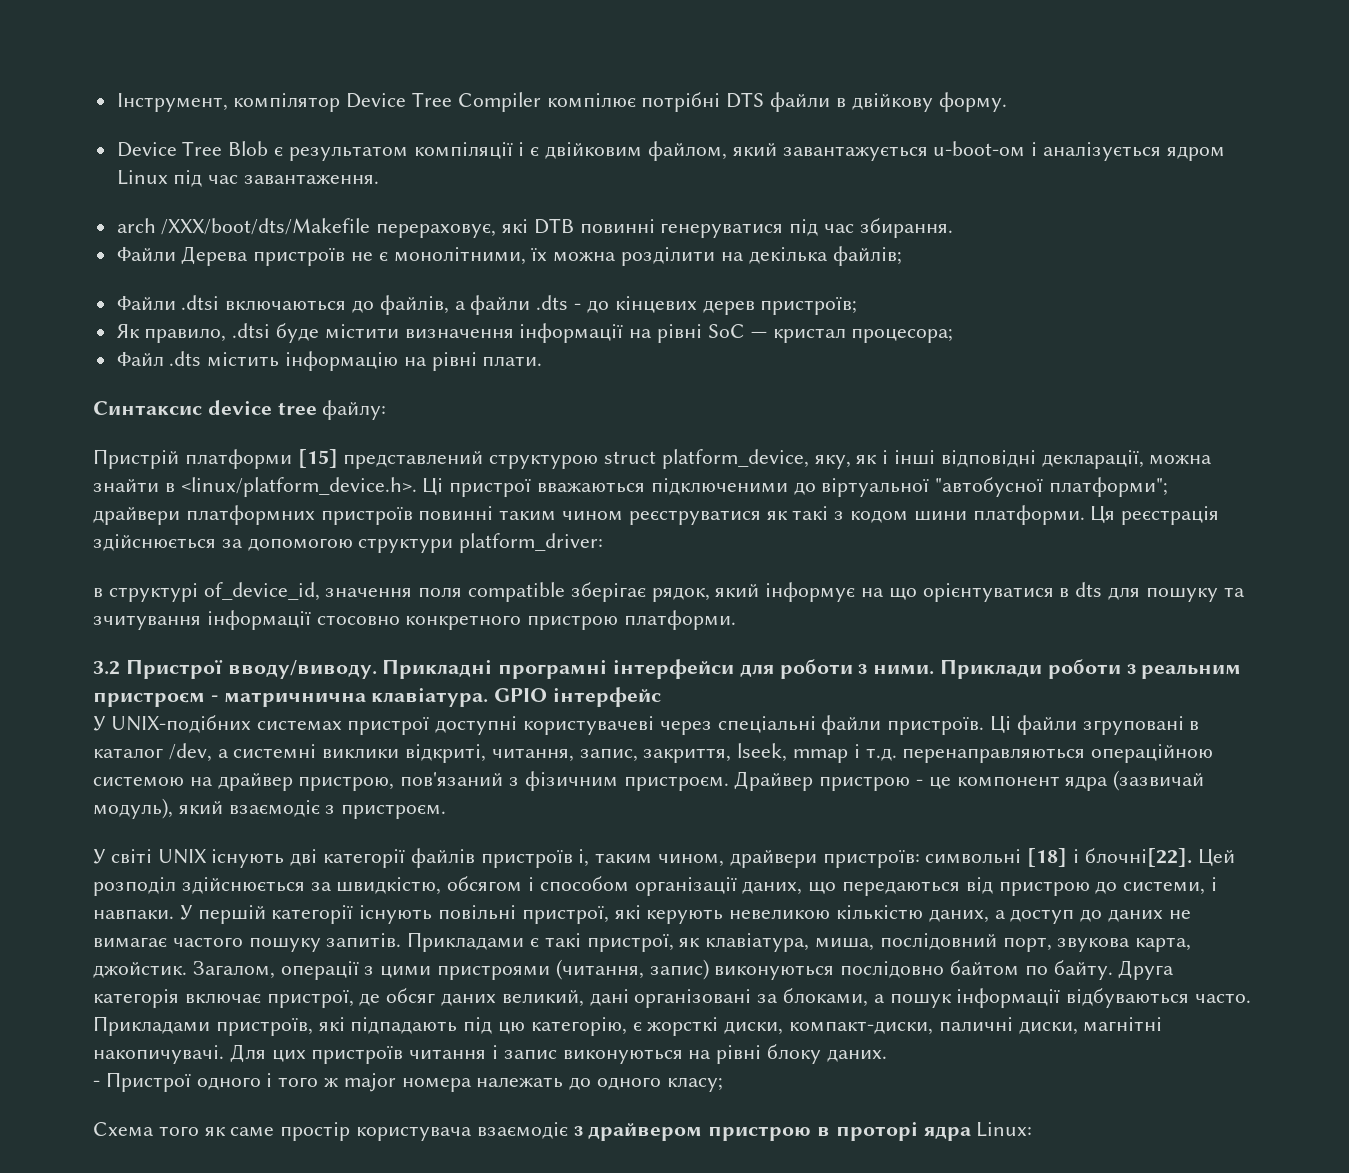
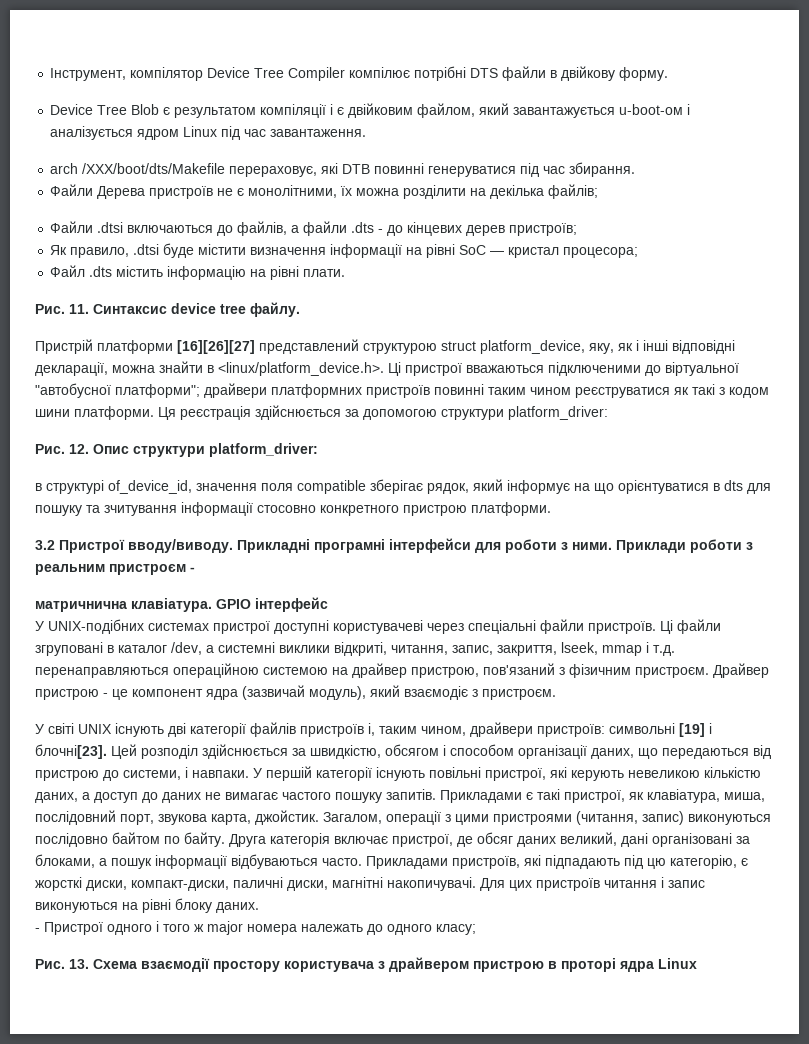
(543, 361) none -> [35,304,89,314] Pис. 11.
[322,400,387,420] файлу: -> [250,302,300,317] файлу.
[297,449,338,468] [15] -> [177,340,255,354] [16][26][27]
(604, 543) none -> [35,443,318,457] // Рис. 12. Опис структури platform_driver:
(218, 698) none -> (195, 569) //
[1027,848,1192,867] [18] і блочні[22]. -> [679,723,712,737] [35,744,107,759] [19] і блочні[23].
[93,1122,568,1141] Схема того як саме простір користувача взаємодіє -> [35,958,374,972] Рис. 13. Схема взаємодії простору користувача
[976,1122,1033,1137] Linux: -> [658,958,697,969] Linux

